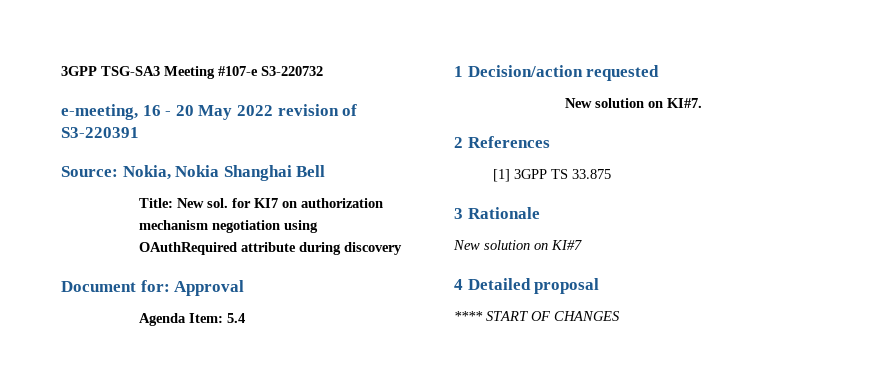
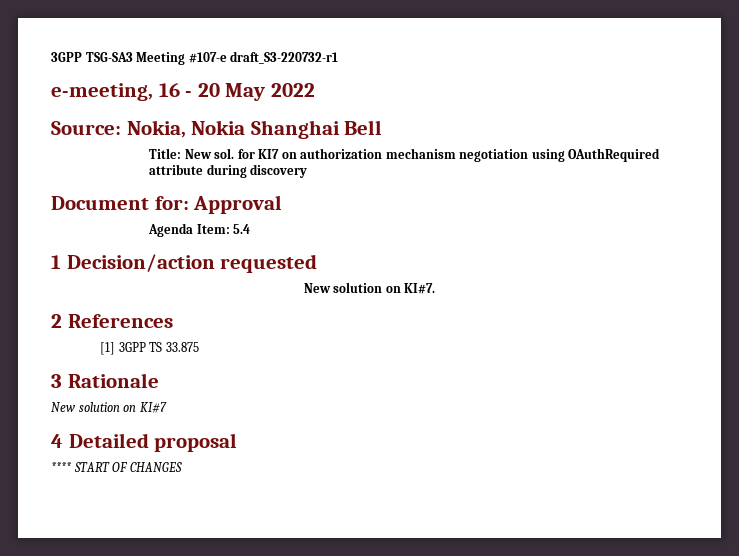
[261,66,323,76] S3-220732 -> [230,51,339,64] draft_S3-220732-r1
[277,104,358,116] [61,127,139,138] revision of S3-220391 -> (315, 90) none

